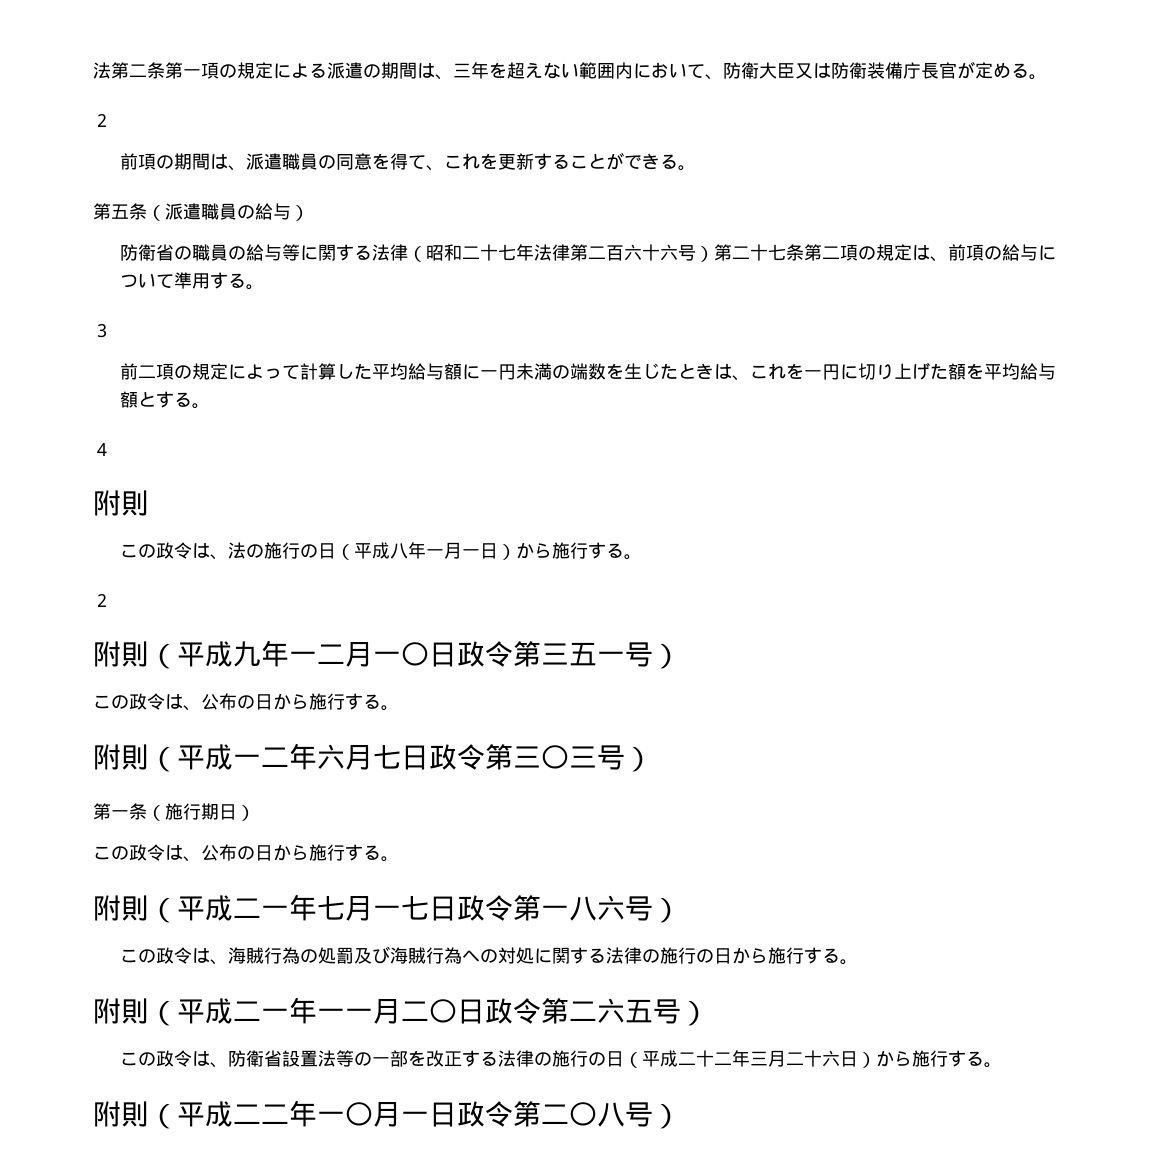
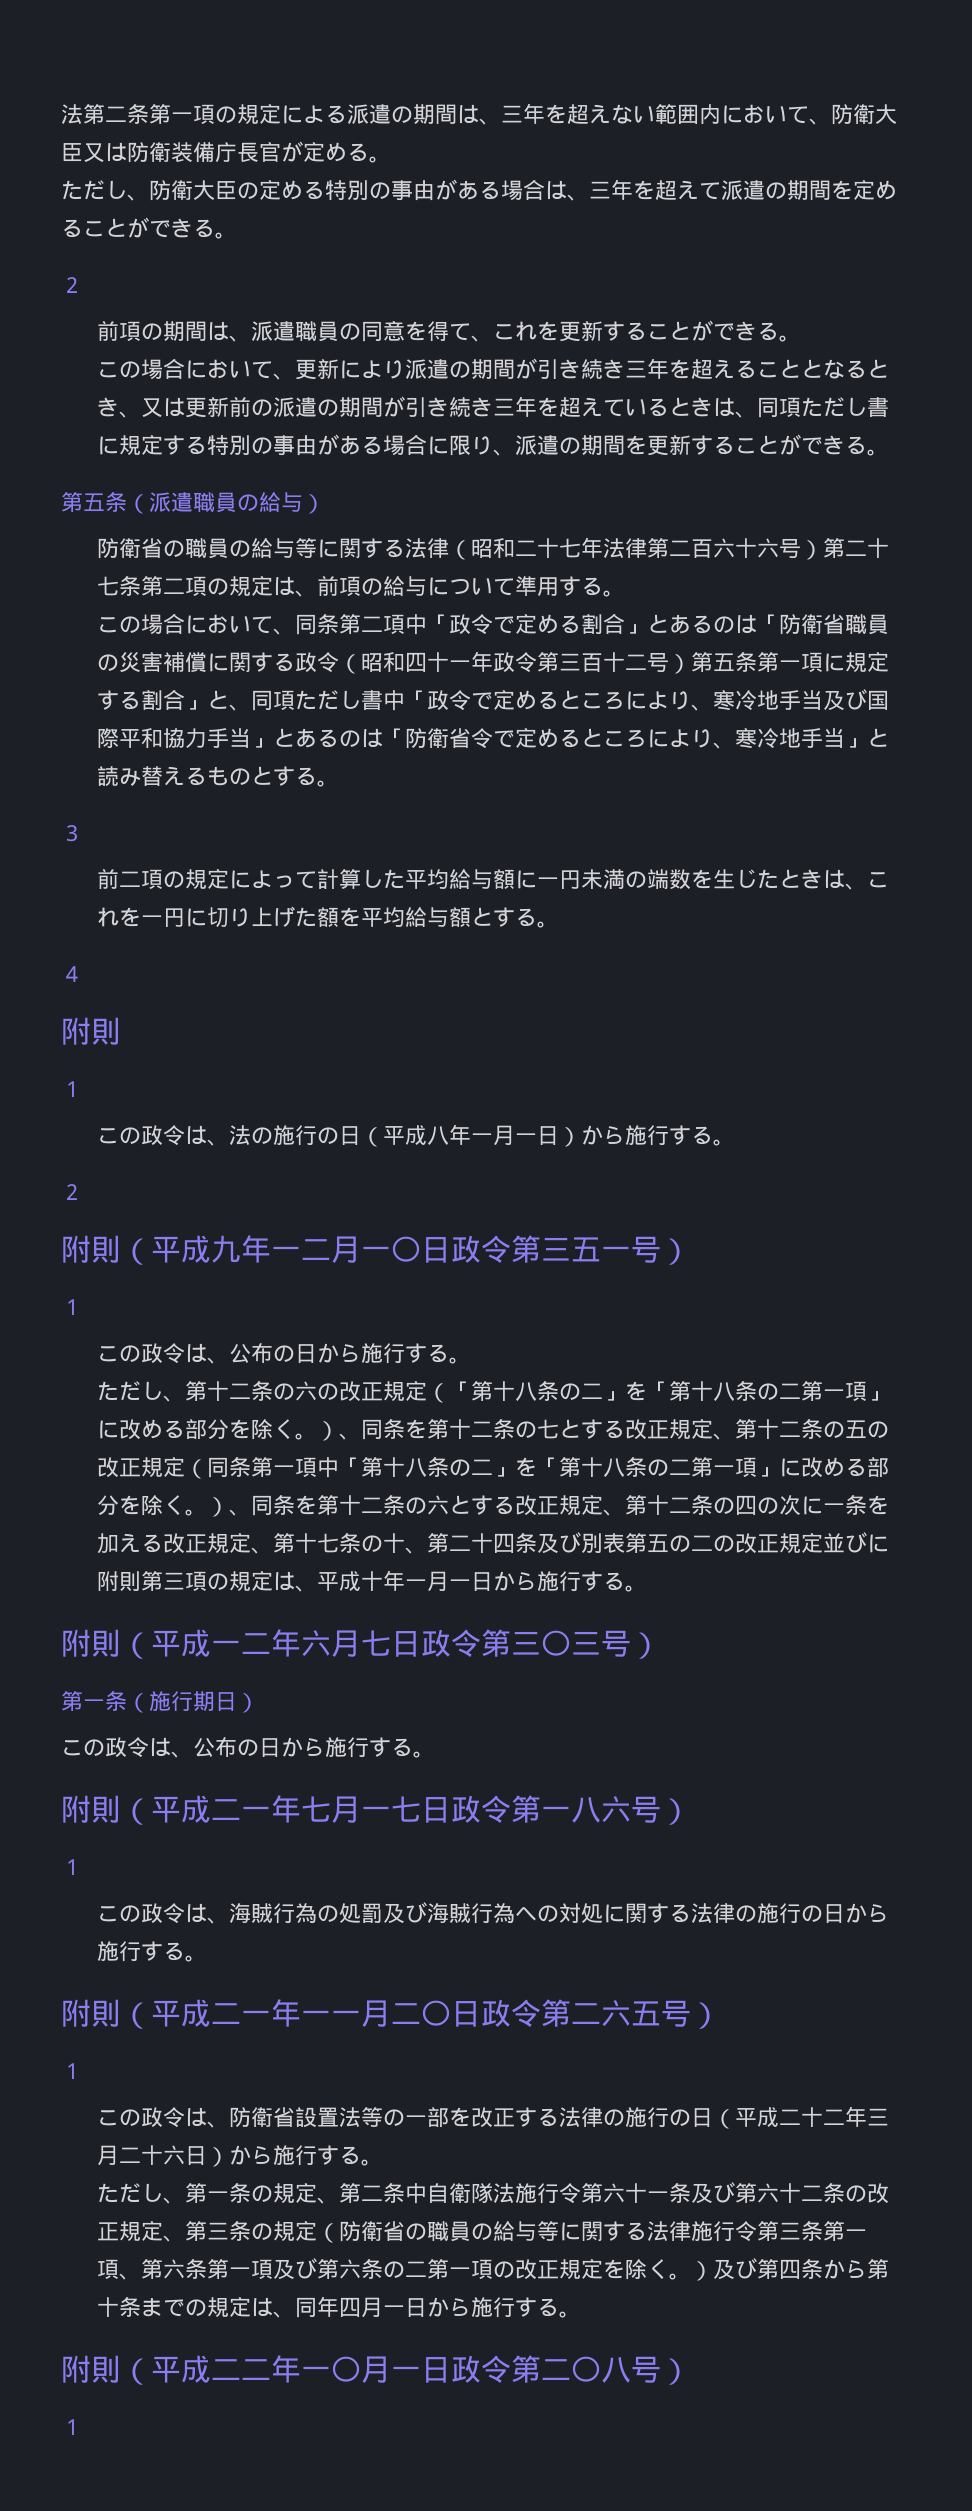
(1047, 77) none -> [61,179,897,201] [61,217,237,239] // ただし、防衛大臣の定める特別の事由がある場合は、三年を超えて派遣の期間を定めることができる。
(697, 168) none -> [97,358,890,380] [97,396,890,418] [97,434,890,456] // この場合において、更新により派遣の期間が引き続き三年を超えることとなるとき、又は更新前の派遣の期間が引き続き三年を超えているときは、同項ただし書に規定する特別の事由がある場合に限り、派遣の期間を更新することができる。
(265, 287) none -> [97,613,890,635] [97,651,890,674] [97,689,890,711] [97,728,890,749] [97,766,340,787] // この場合において、同条第二項中「政令で定める割合」とあるのは「防衛省職員の災害補償に関する政令（昭和四十一年政令第三百十二号）第五条第一項に規定する割合」と、同項ただし書中「政令で定めるところにより、寒冷地手当及び国際平和協力手当」とあるのは「防衛省令で定めるところにより、寒冷地手当」と読み替えるものとする。
(149, 503) none -> [61,1081,83,1097] // １
[93,693,399,711] // この政令は、公布の日から施行する。 -> [61,1299,83,1315] [97,1343,472,1364] [97,1381,890,1403] [97,1419,890,1441] [97,1457,890,1479] [97,1495,890,1517] [97,1532,890,1554] [97,1570,648,1592] // １ // この政令は、公布の日から施行する。 // ただし、第十二条の六の改正規定（「第十八条の二」を「第十八条の二第一項」に改める部分を除く。）、同条を第十二条の七とする改正規定、第十二条の五の改正規定（同条第一項中「第十八条の二」を「第十八条の二第一項」に改める部分を除く。）、同条を第十二条の六とする改正規定、第十二条の四の次に一条を加える改正規定、第十七条の十、第二十四条及び別表第五の二の改正規定並びに附則第三項の規定は、平成十年一月一日から施行する。
(681, 910) none -> [61,1859,83,1875] // １
(709, 1013) none -> [61,2063,83,2079] // １
(1003, 1065) none -> [97,2182,890,2204] [97,2221,868,2243] [97,2258,890,2281] [97,2296,582,2318] // ただし、第一条の規定、第二条中自衛隊法施行令第六十一条及び第六十二条の改正規定、第三条の規定（防衛省の職員の給与等に関する法律施行令第三条第一項、第六条第一項及び第六条の二第一項の改正規定を除く。）及び第四条から第十条までの規定は、同年四月一日から施行する。
(681, 1116) none -> [61,2419,83,2435] // １

